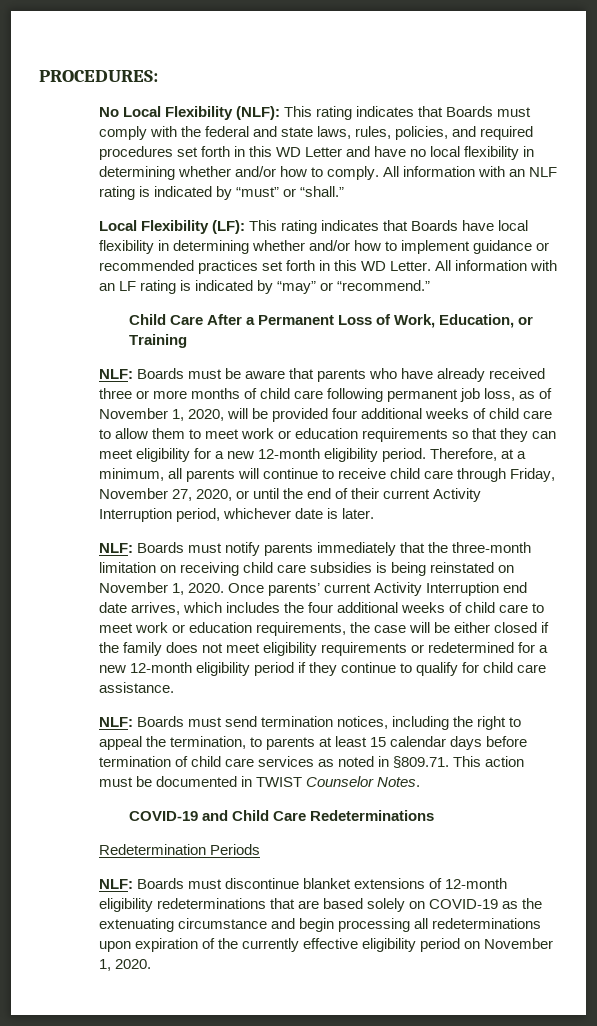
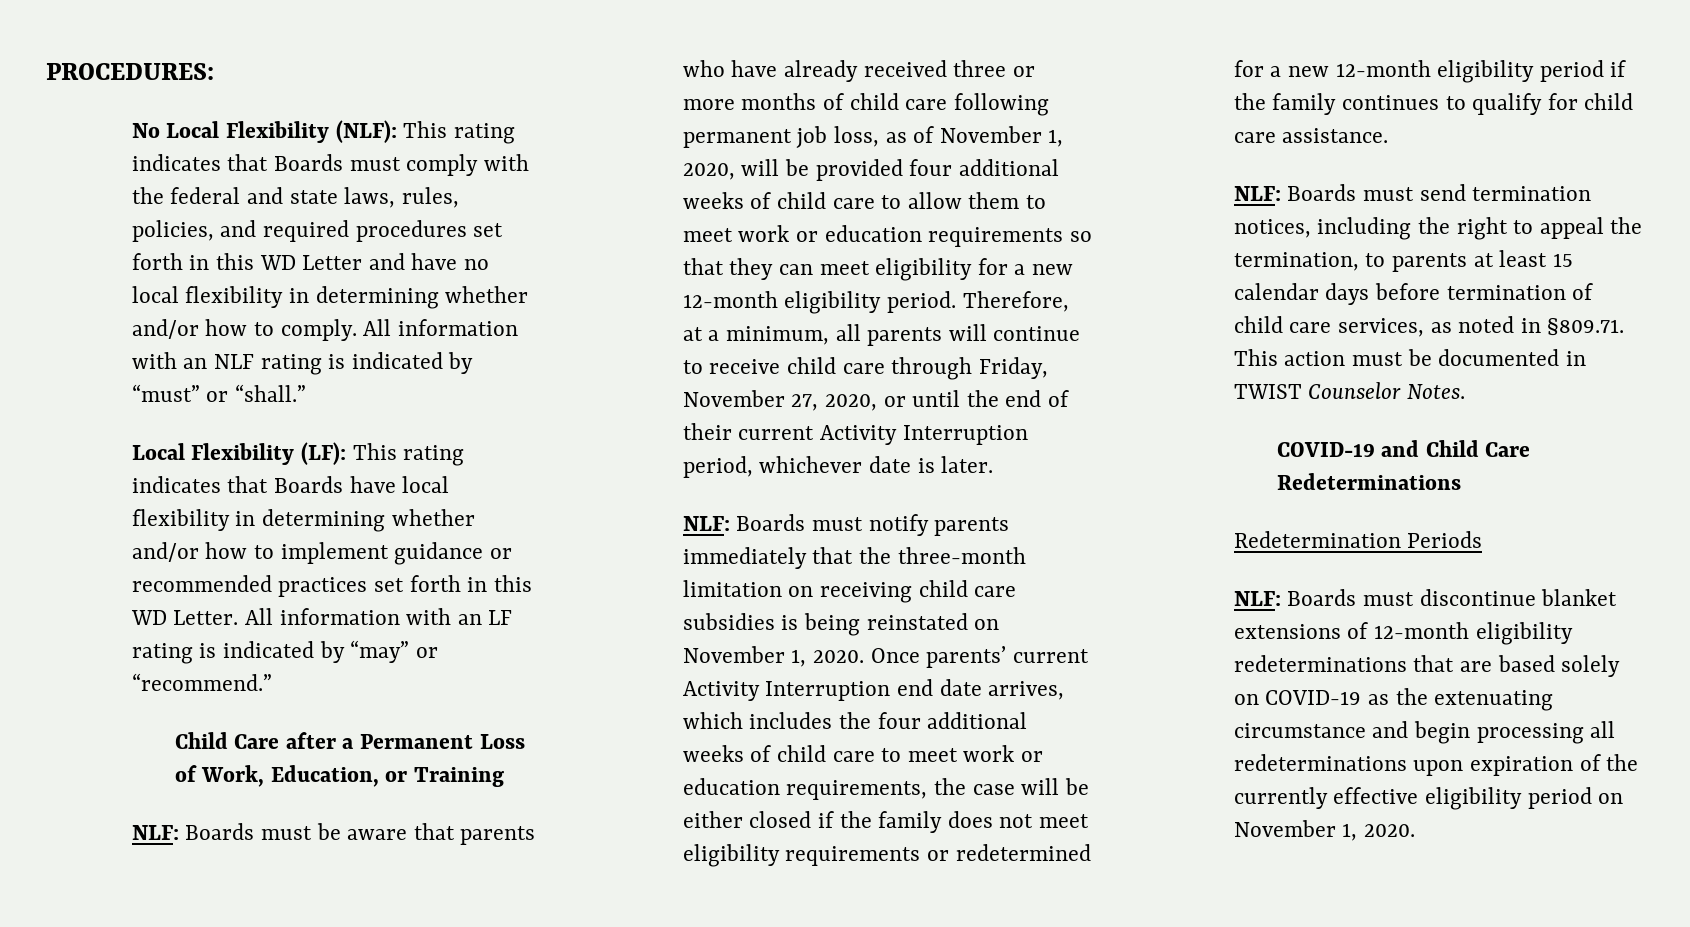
[206,314,242,325] After -> [285,732,336,749] after
[309,662,397,676] they continue -> [1233,93,1439,115] the family continues
[257,756,314,767] services -> [1337,318,1424,337] services,

